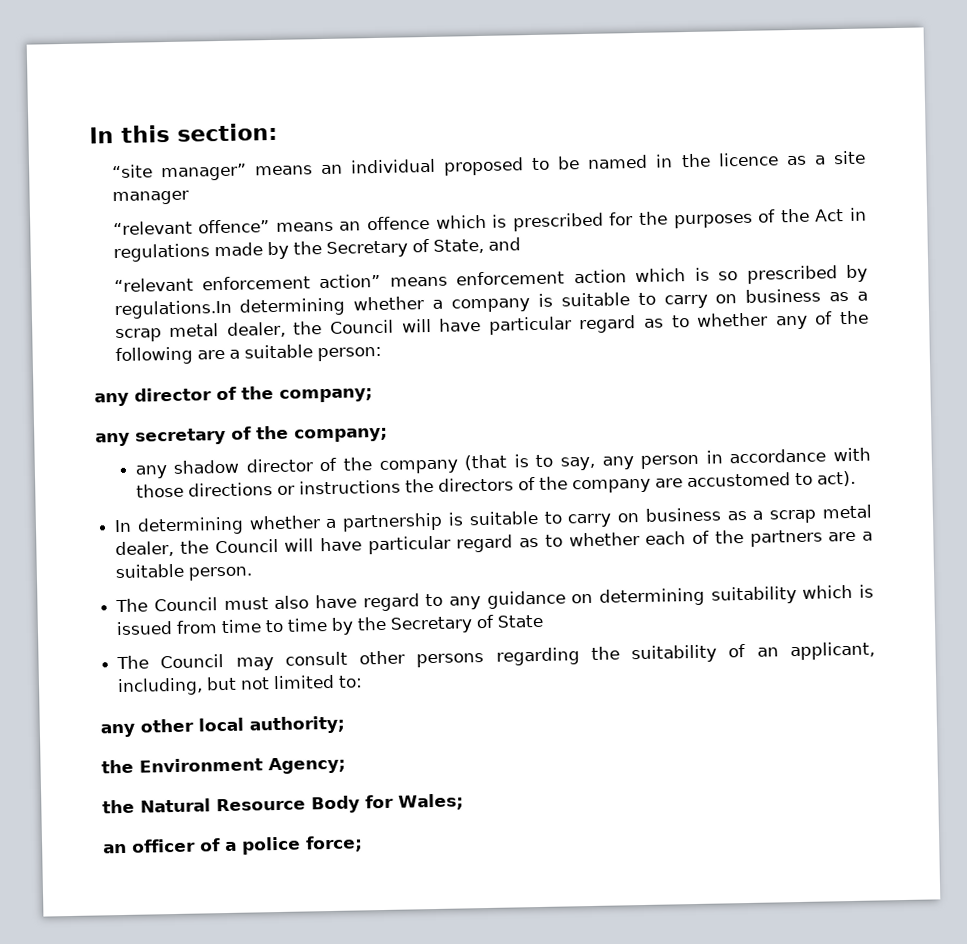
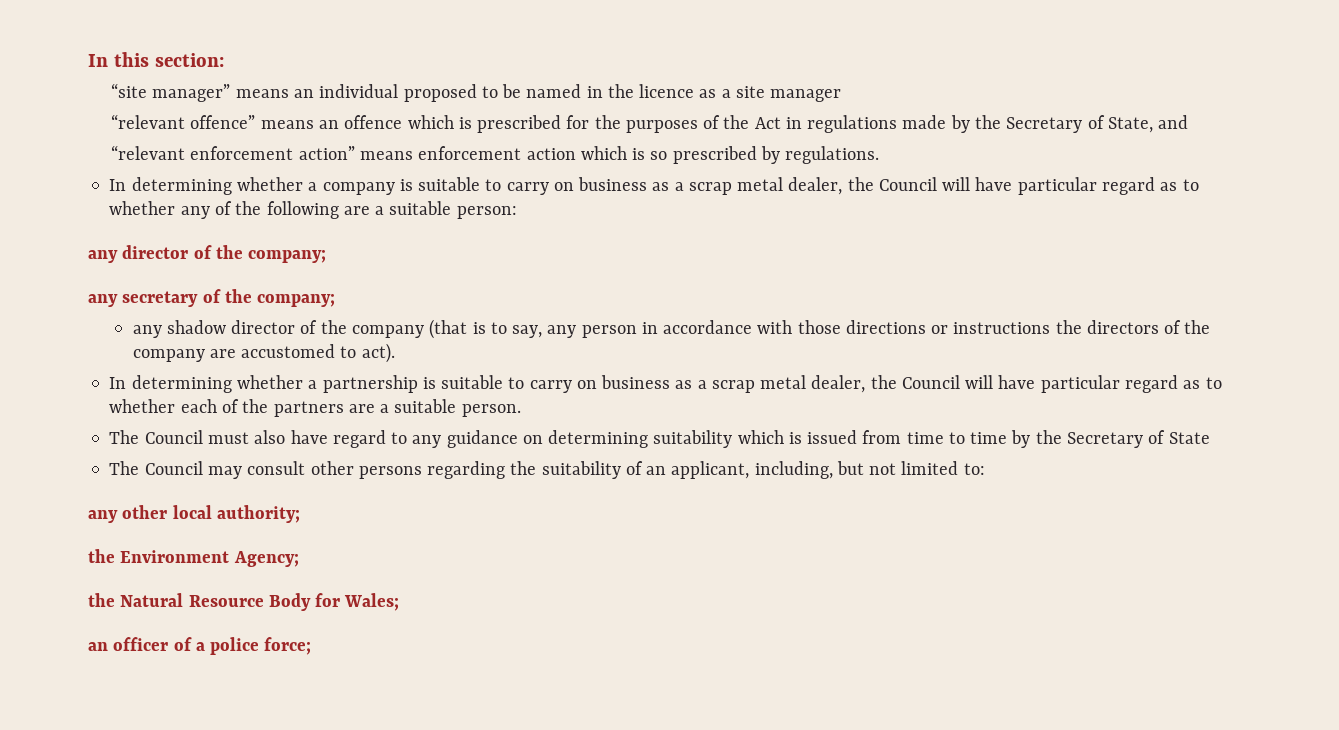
[113,299,232,320] regulations.In -> [785,146,880,164] [109,179,127,191] regulations. // In

